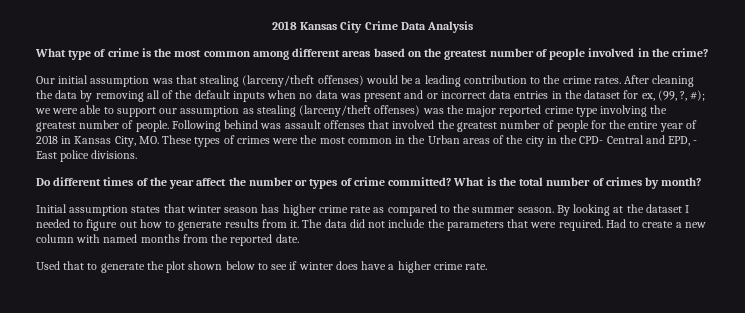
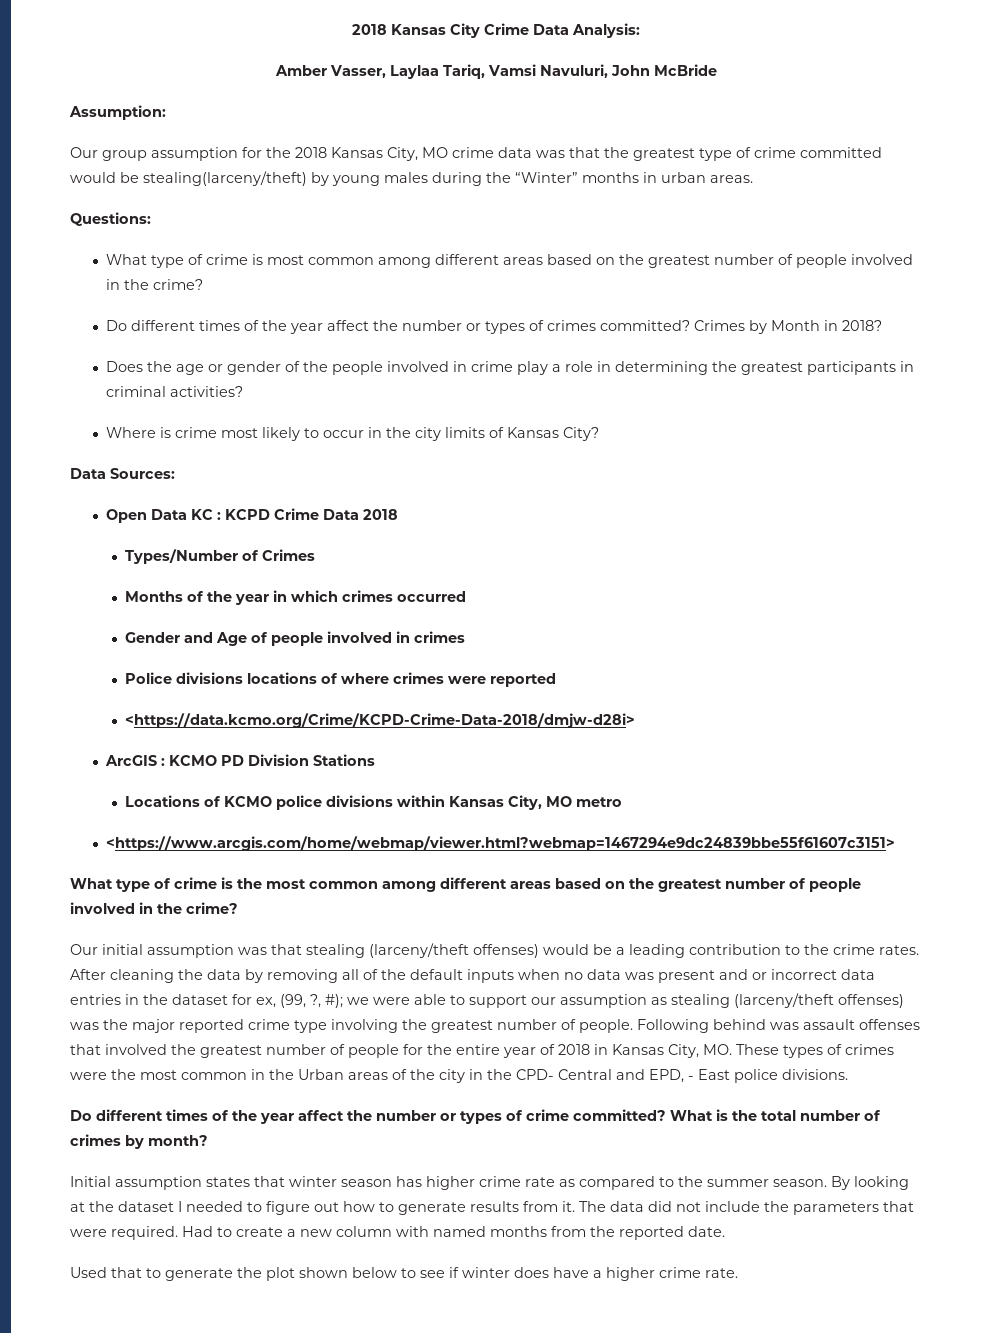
[427,21,474,33] Analysis -> [572,23,640,38] [274,64,717,79] [69,105,166,120] [70,147,882,161] [70,171,753,186] [70,212,151,226] [105,254,913,268] [105,279,203,290] [105,320,882,334] [105,361,914,375] [105,386,243,397] [105,427,599,441] [70,468,175,479] [105,508,398,523] [125,549,316,564] [125,590,467,605] [125,631,466,646] [125,672,557,687] [125,713,636,728] [104,754,375,766] [125,795,623,810] [105,836,895,851] Analysis: // Amber Vasser, Laylaa Tariq, Vamsi Navuluri, John McBride // Assumption: // Our group assumption for the 2018 Kansas City, MO crime data was that the greatest type of crime committed would be stealing(larceny/theft) by young males during the “Winter” months in urban areas. // Questions: // What type of crime is most common among different areas based on the greatest number of people involved in the crime? // Do different times of the year affect the number or types of crimes committed? Crimes by Month in 2018? // Does the age or gender of the people involved in crime play a role in determining the greatest participants in criminal activities? // Where is crime most likely to occur in the city limits of Kansas City? // Data Sources: // Open Data KC : KCPD Crime Data 2018 // Types/Number of Crimes // Months of the year in which crimes occurred // Gender and Age of people involved in crimes // Police divisions locations of where crimes were reported // <https://data.kcmo.org/Crime/KCPD-Crime-Data-2018/dmjw-d28i> // ArcGIS : KCMO PD Division Stations // Locations of KCMO police divisions within Kansas City, MO metro // <https://www.arcgis.com/home/webmap/viewer.html?webmap=1467294e9dc24839bbe55f61607c3151>

